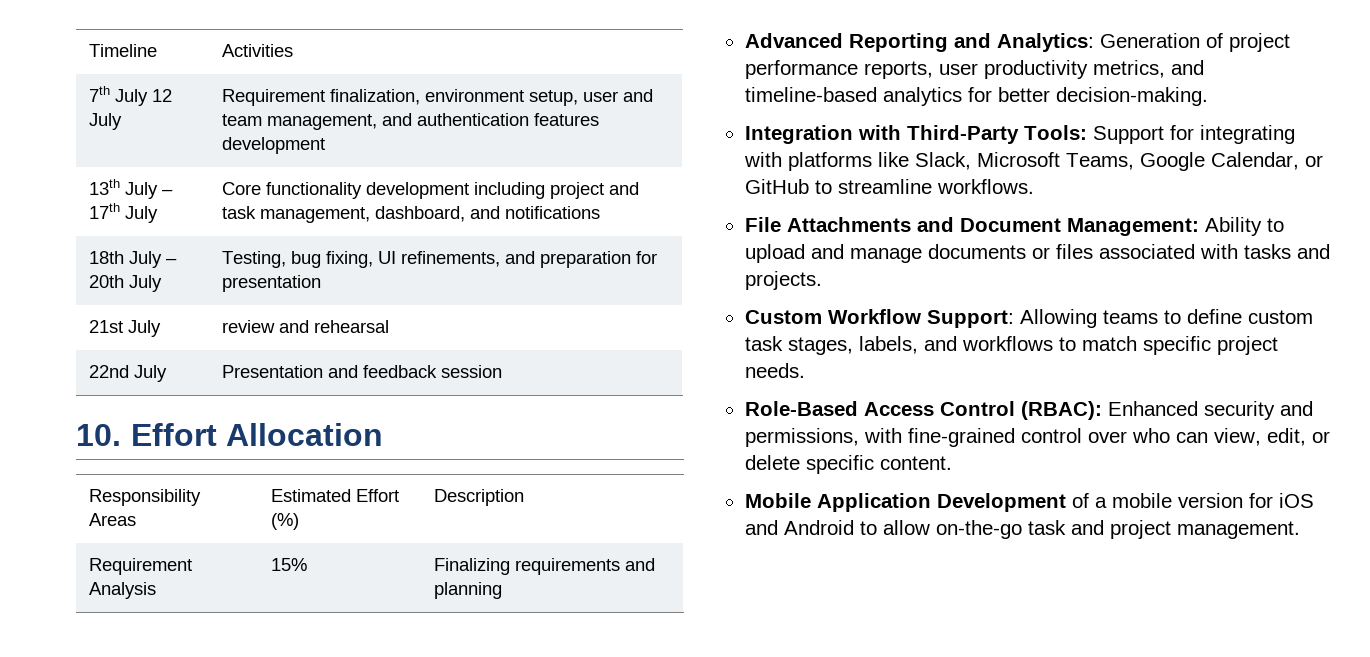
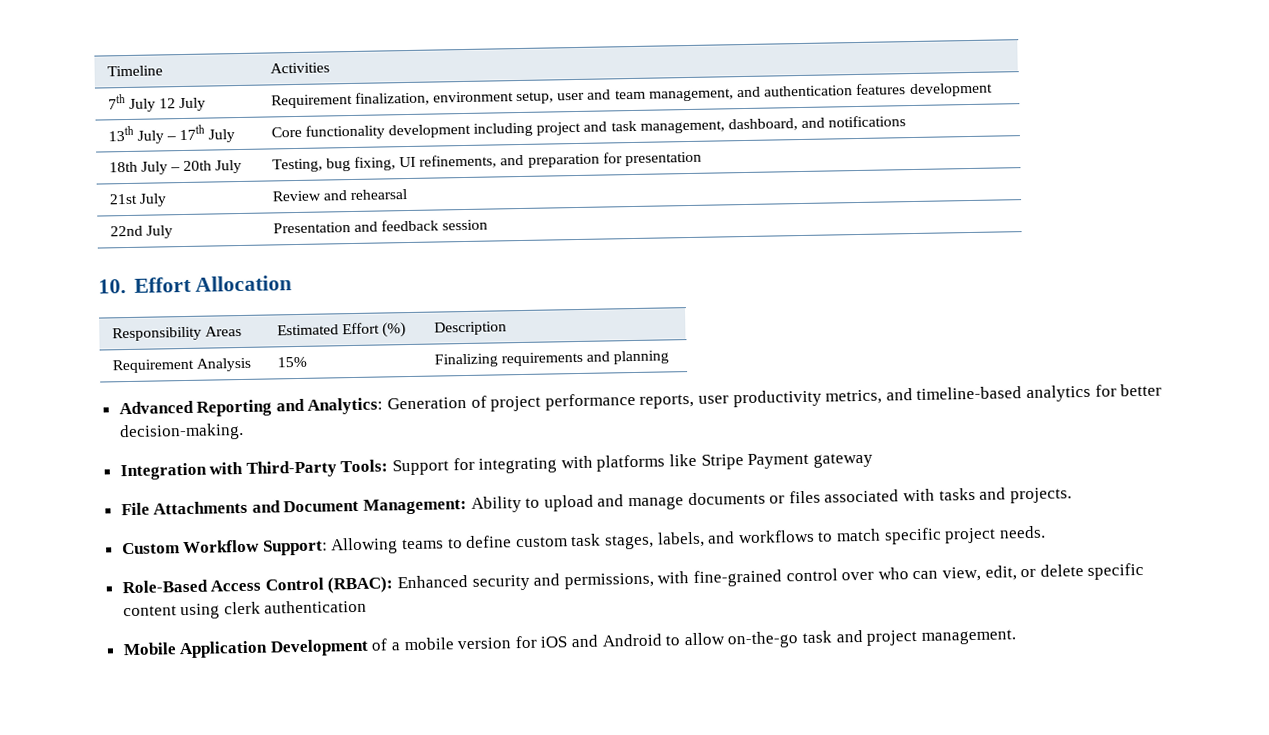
[222,320,276,333] review -> [271,190,321,202] Review
[914,152,1323,171] [744,179,1034,194] Slack, Microsoft Teams, Google Calendar, or GitHub to streamline workflows. -> [700,452,873,470] Stripe Payment gateway
[879,456,952,470] content. -> [122,599,368,620] content using clerk authentication

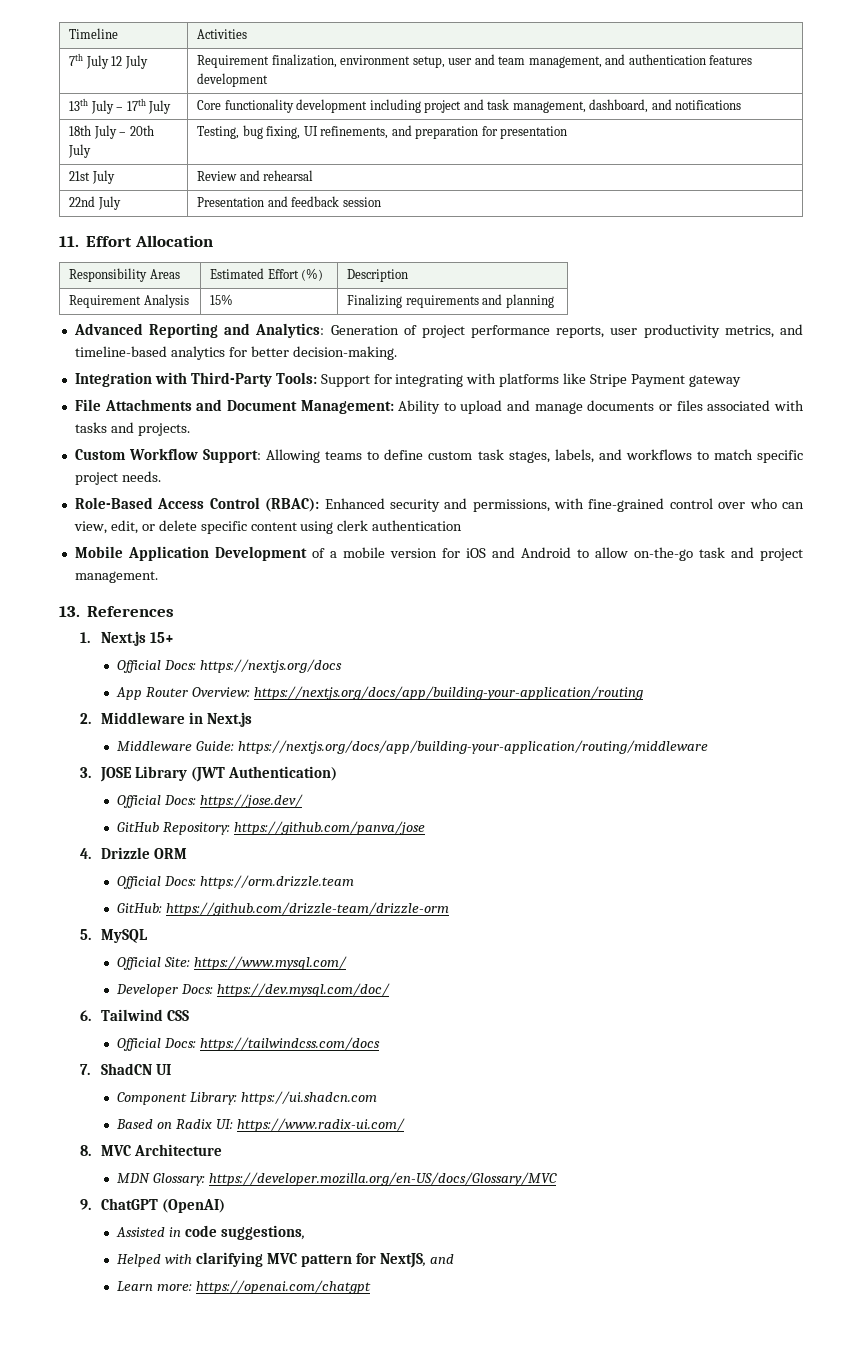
[98,279,126,294] 10. -> [59,236,79,247] 11.
(1016, 637) none -> [59,606,175,617] [80,631,175,646] [117,659,343,673] [116,686,644,700] [80,712,253,727] [117,740,709,754] [80,766,338,782] [117,794,304,808] [117,821,426,835] [80,847,188,859] [117,875,355,889] [117,902,450,916] [80,929,149,943] [117,956,348,970] [116,983,391,997] [80,1009,190,1021] [117,1037,381,1051] [80,1063,172,1075] [117,1091,378,1105] [116,1118,406,1132] [80,1144,223,1156] [117,1172,558,1186] [80,1198,226,1213] [116,1225,306,1240] [117,1252,454,1268] [117,1280,372,1294] // 13. References // 1. Next.js 15+ // Official Docs: https://nextjs.org/docs // App Router Overview: https://nextjs.org/docs/app/building-your-application/routing // 2. Middleware in Next.js // Middleware Guide: https://nextjs.org/docs/app/building-your-application/routing/middleware // 3. JOSE Library (JWT Authentication) // Official Docs: https://jose.dev/ // GitHub Repository: https://github.com/panva/jose // 4. Drizzle ORM // Official Docs: https://orm.drizzle.team // GitHub: https://github.com/drizzle-team/drizzle-orm // 5. MySQL // Official Site: https://www.mysql.com/ // Developer Docs: https://dev.mysql.com/doc/ // 6. Tailwind CSS // Official Docs: https://tailwindcss.com/docs // 7. ShadCN UI // Component Library: https://ui.shadcn.com // Based on Radix UI: https://www.radix-ui.com/ // 8. MVC Architecture // MDN Glossary: https://developer.mozilla.org/en-US/docs/Glossary/MVC // 9. ChatGPT (OpenAI) // Assisted in code suggestions, // Helped with clarifying MVC pattern for NextJS, and // Learn more: https://openai.com/chatgpt

